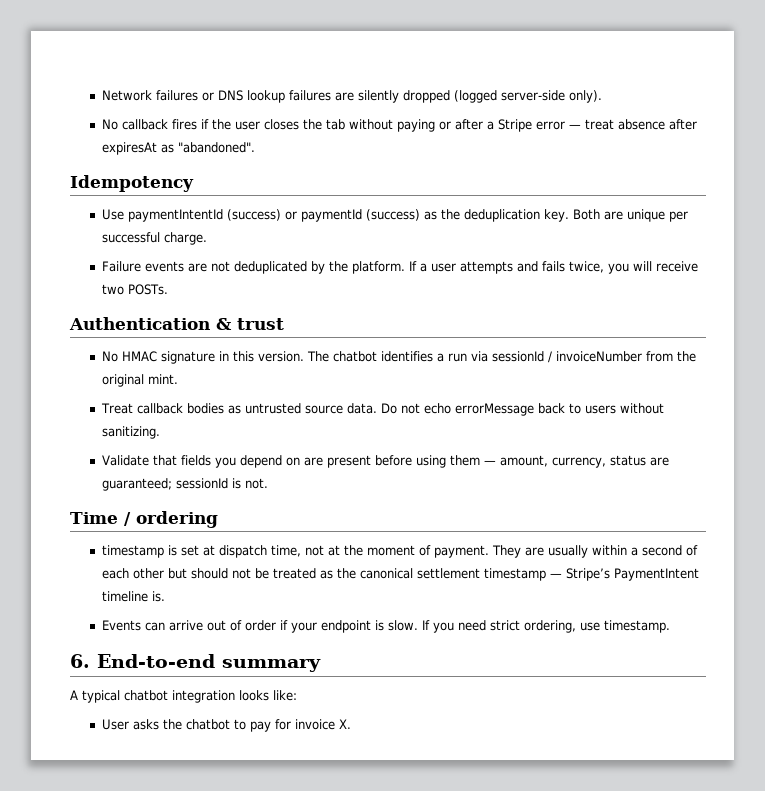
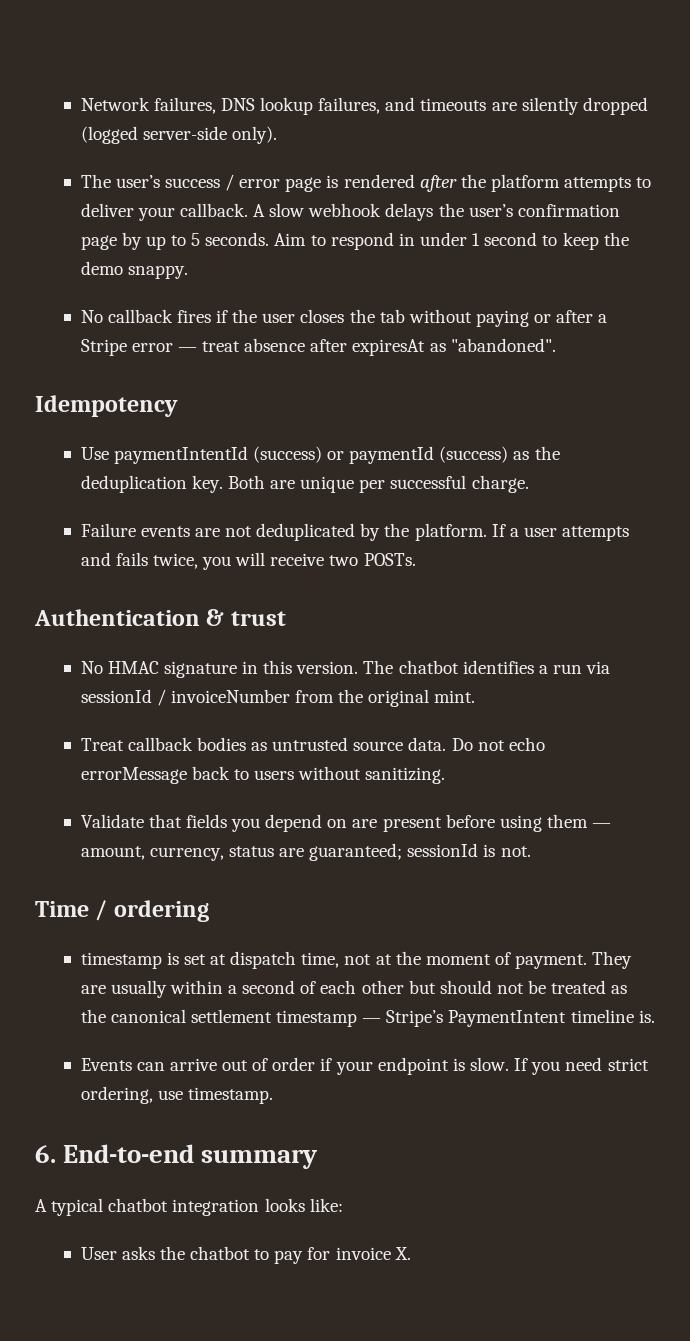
[155,90,331,103] failures or DNS lookup failures -> [153,97,487,115] failures, DNS lookup failures, and timeouts
(602, 96) none -> [80,174,652,192] [80,203,620,221] [80,232,629,250] [80,261,188,279] // The user’s success / error page is rendered after the platform attempts to deliver your callback. A slow webhook delays the user’s confirmation page by up to 5 seconds. Aim to respond in under 1 second to keep the demo snappy.

